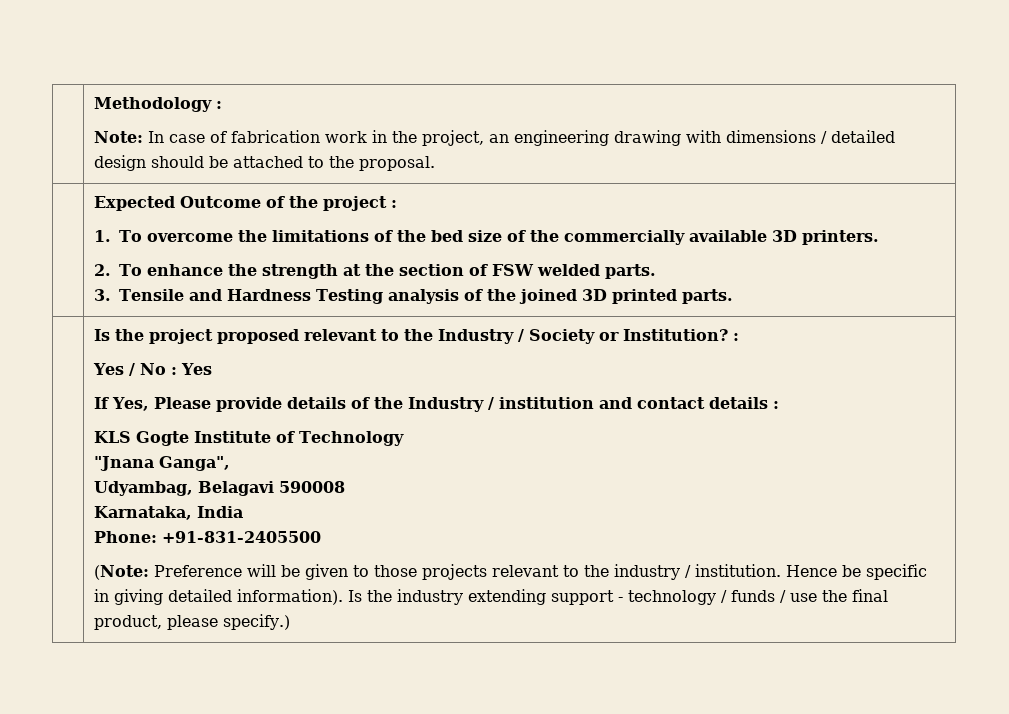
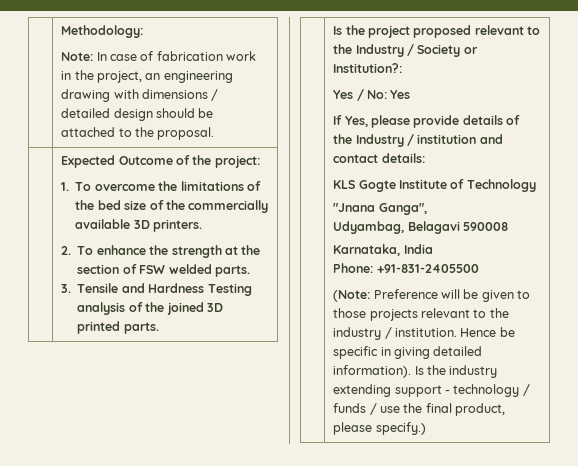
[94,97,223,112] | Methodology : -> [61,25,144,38] | Methodology:
[323,196,398,211] project : -> [214,155,260,168] project:
[623,329,740,341] Institution? : -> [333,63,403,73] Institution?:
[140,363,178,375] No : -> [366,90,387,99] No:
[154,397,212,409] Please -> [370,115,410,128] please
[709,397,780,409] details : -> [381,153,425,163] details:

